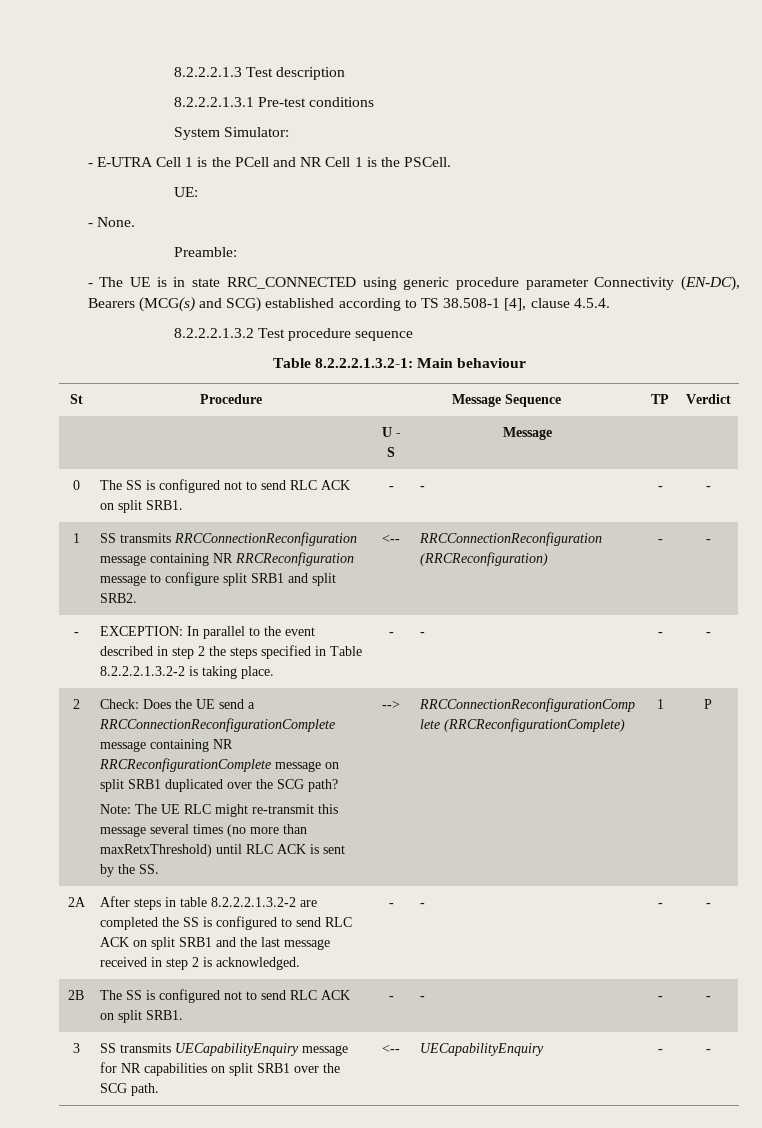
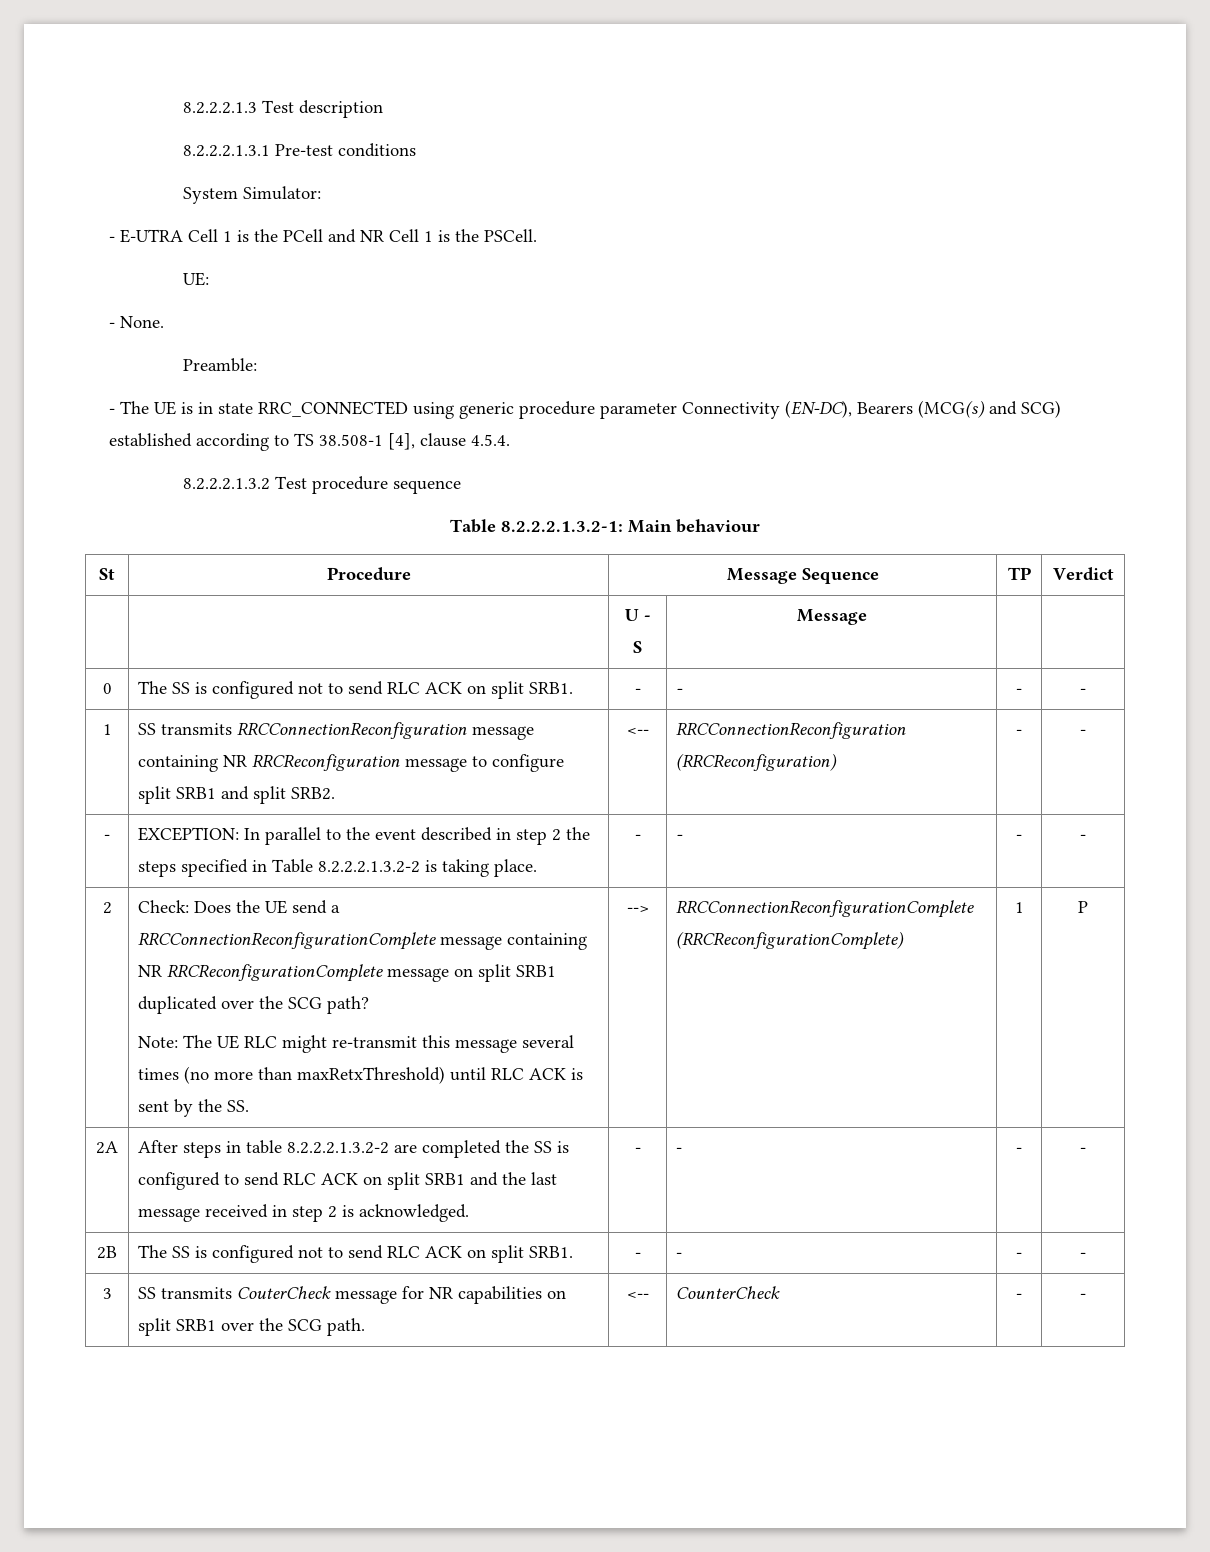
[174,1043,299,1056] UECapabilityEnquiry -> [237,1286,332,1299] CouterCheck
[419,1043,544,1056] UECapabilityEnquiry -> [676,1286,781,1299] CounterCheck

